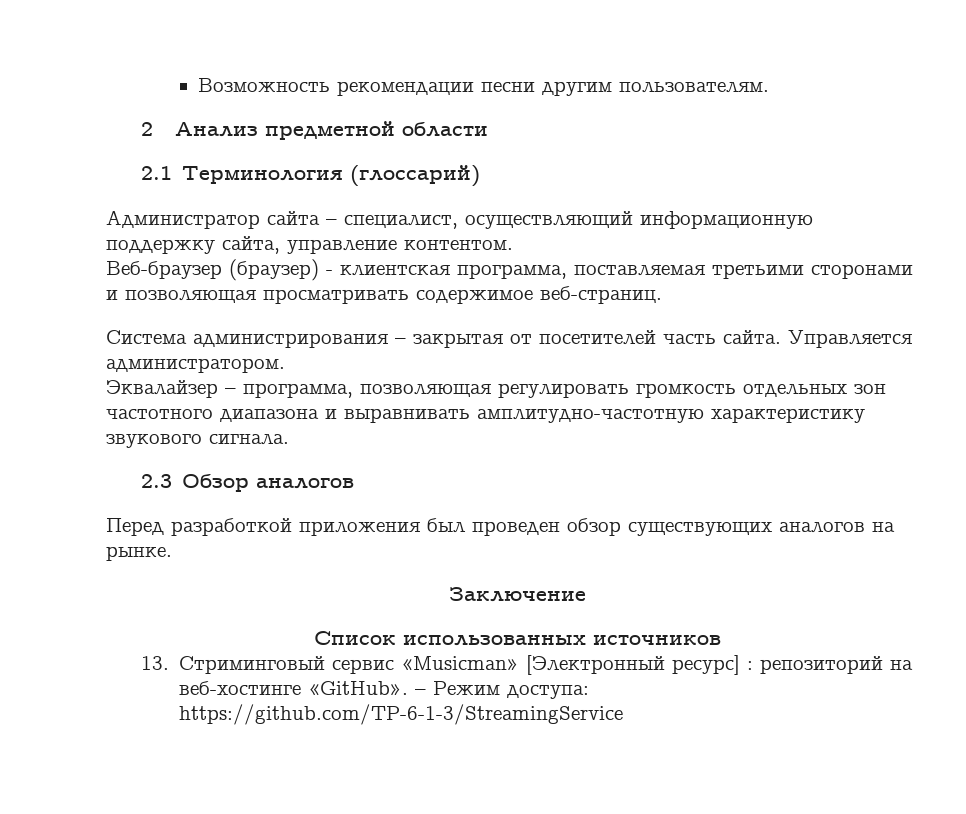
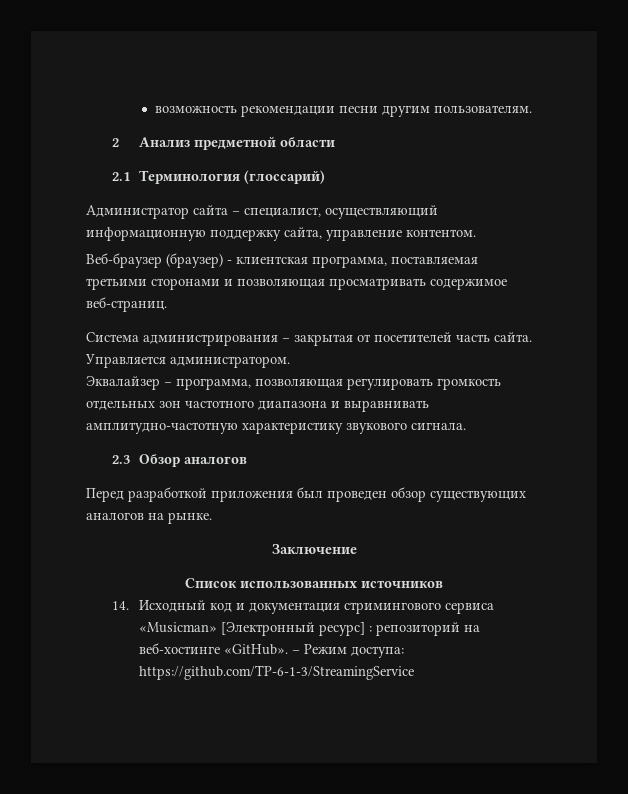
[197,78,330,92] Возможность -> [154,105,237,113] возможность
[140,656,394,674] 13. Стриминговый сервис -> [112,600,494,614] 14. Исходный код и документация стримингового сервиса

